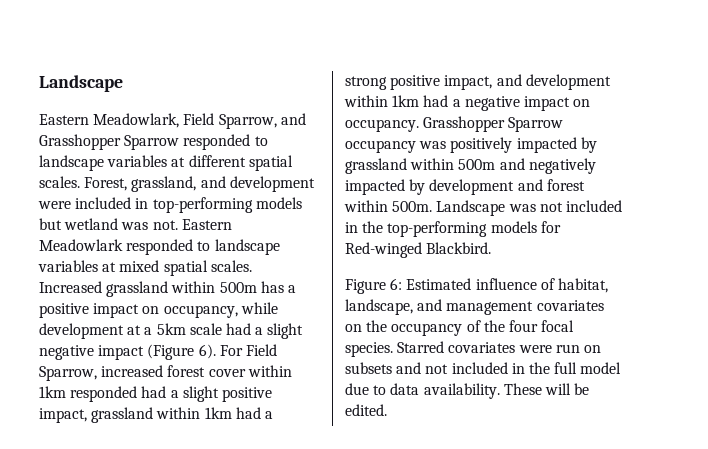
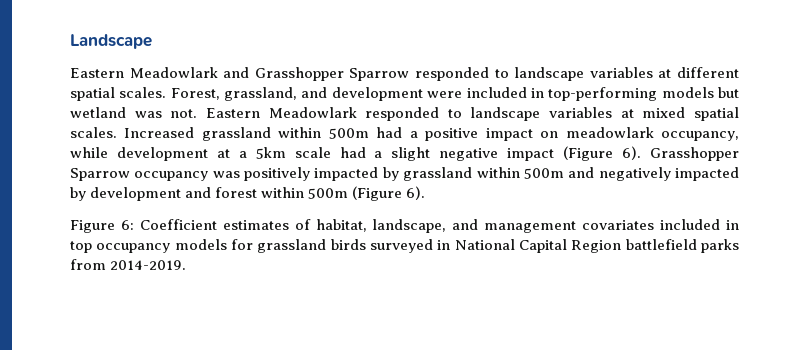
[93,113,277,129] Meadowlark, Field Sparrow, -> [129,67,218,78] Meadowlark
[260,281,284,293] has -> [376,127,403,138] had
(160, 310) none -> [565,127,654,138] meadowlark
[219,344,277,356] [39,365,292,381] [39,386,272,402] [39,407,273,423] [345,74,611,90] [344,95,591,111] [345,119,419,132] For Field Sparrow, increased forest cover within 1km responded had a slight positive impact, grassland within 1km had a strong positive impact, and development within 1km had a negative impact on occupancy. -> (642, 153) none
[392,200,622,216] [345,221,561,237] [345,242,492,258] 500m. Landscape was not included in the top-performing models for Red-winged Blackbird. -> [308,186,426,201] 500m (Figure 6).
[406,278,537,290] Estimated influence -> [139,219,289,230] Coefficient estimates
[345,320,575,336] [345,341,601,357] [345,362,622,374] [345,383,590,399] [345,404,387,416] on the occupancy of the four focal species. Starred covariates were run on subsets and not included in the full model due to data availability. These will be edited. -> [660,219,739,230] [70,239,739,253] [70,259,187,270] included in top occupancy models for grassland birds surveyed in National Capital Region battlefield parks from 2014-2019.

